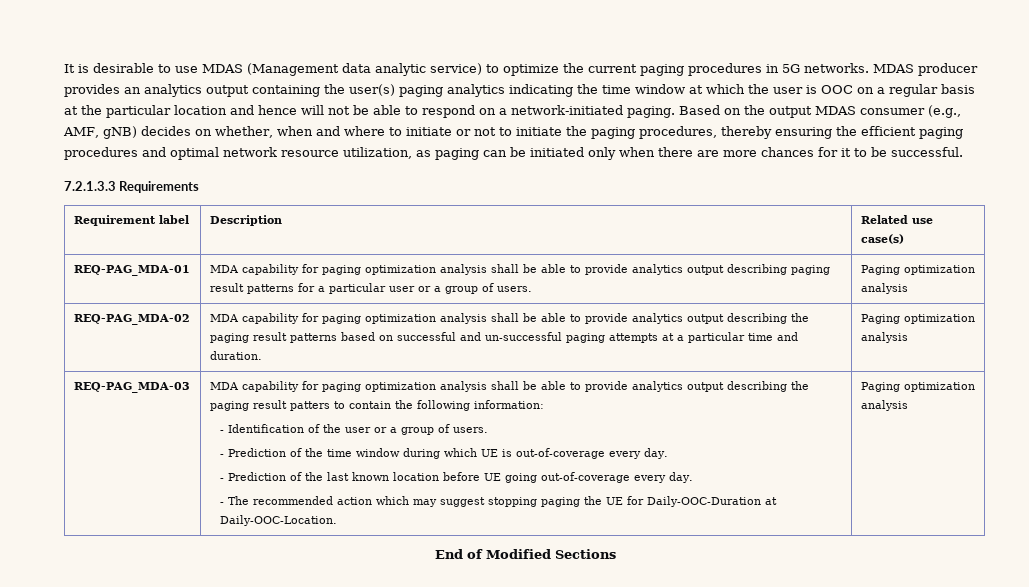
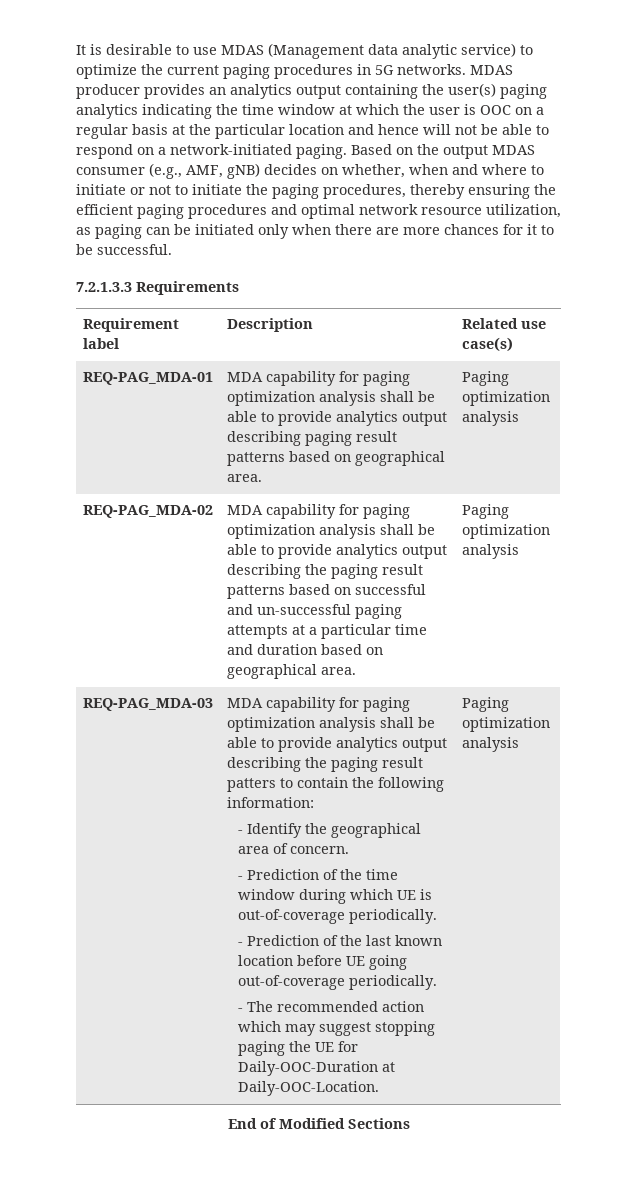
[297,283,532,294] for a particular user or a group of users. -> [288,451,445,466] [226,474,262,482] based on geographical area.
[209,351,262,360] duration. -> [256,644,383,655] [226,664,356,679] duration based on geographical area.
[227,424,488,435] Identification of the user or a group of users. -> [246,823,421,838] [237,843,349,854] Identify the geographical area of concern.
[608,448,668,459] every day. -> [348,909,437,924] periodically.
[633,472,693,483] every day. -> [348,975,437,990] periodically.

